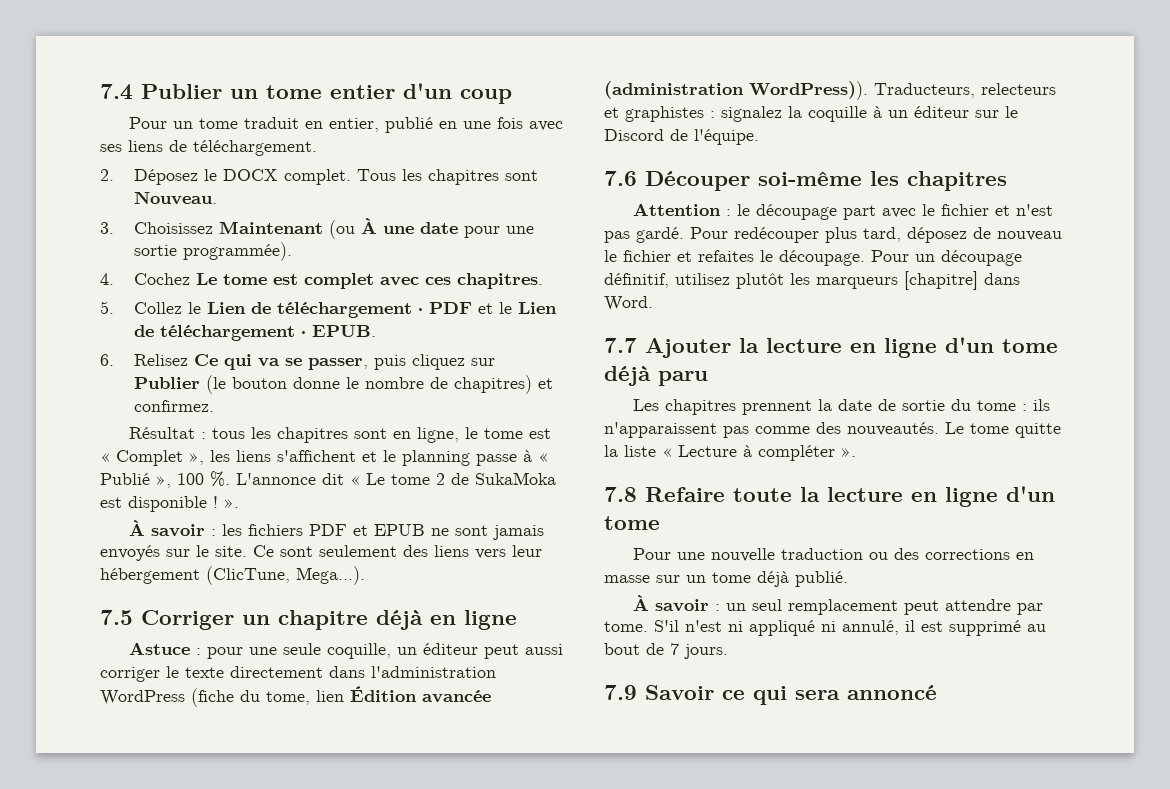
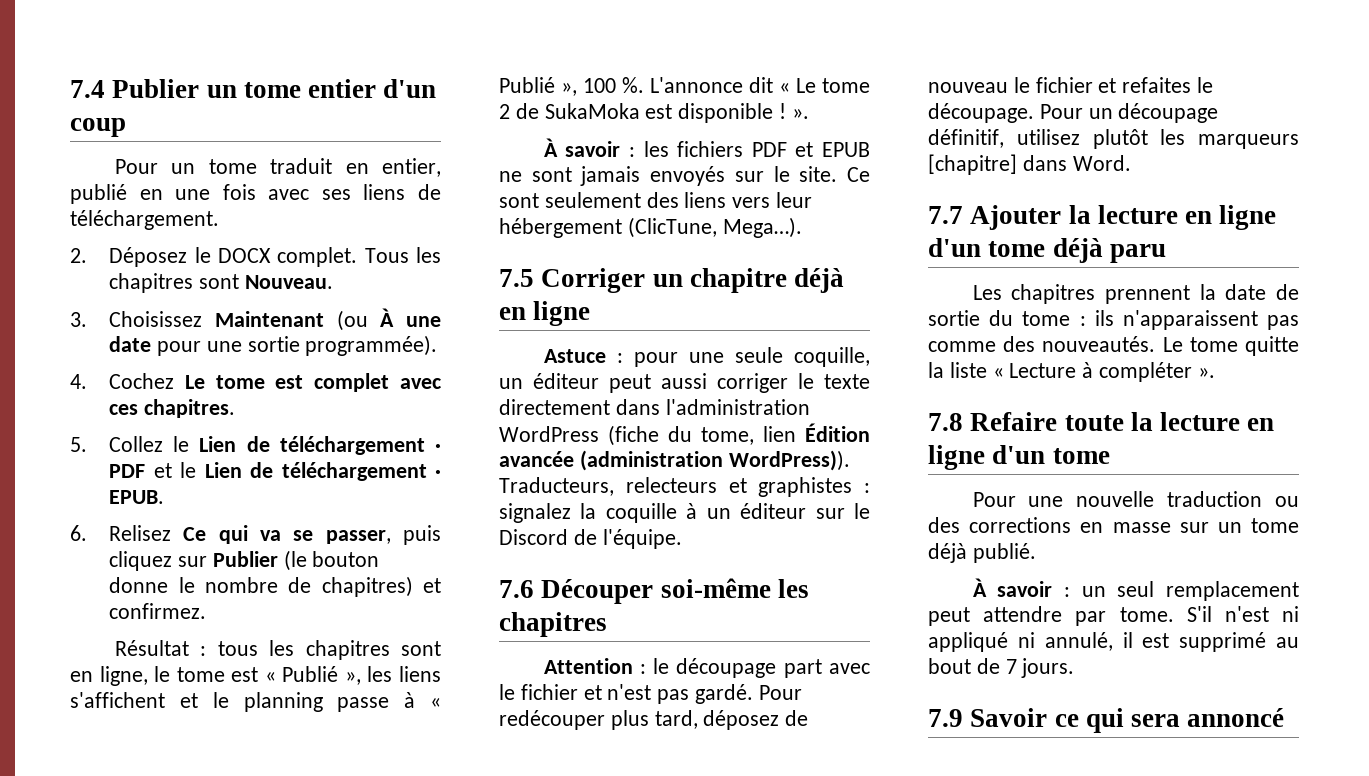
[116,450,183,466] Complet -> [282,666,339,682] Publié

